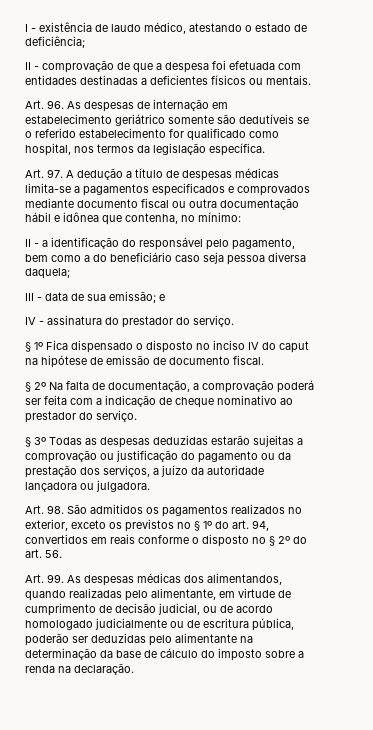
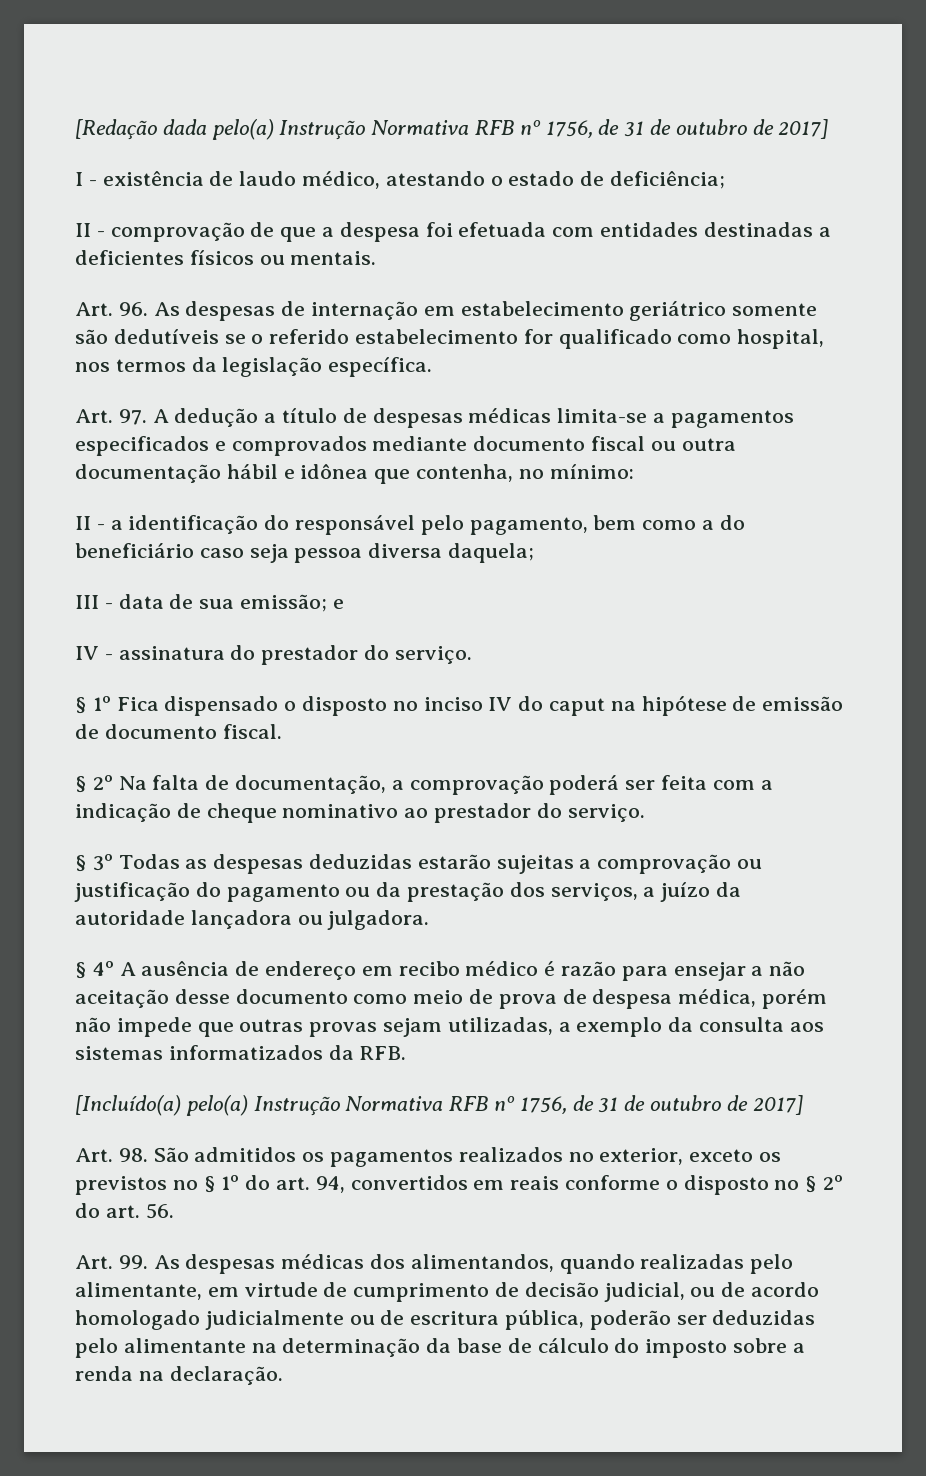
(25, 28) none -> [75,119,829,140] [Redação dada pelo(a) Instrução Normativa RFB nº 1756, de 31 de outubro de 2017] //
(150, 486) none -> [75,961,806,981] [75,989,828,1009] [75,1017,824,1037] [75,1045,407,1060] [75,1095,803,1116] // § 4º A ausência de endereço em recibo médico é razão para ensejar a não aceitação desse documento como meio de prova de despesa médica, porém não impede que outras provas sejam utilizadas, a exemplo da consulta aos sistemas informatizados da RFB. // [Incluído(a) pelo(a) Instrução Normativa RFB nº 1756, de 31 de outubro de 2017]

